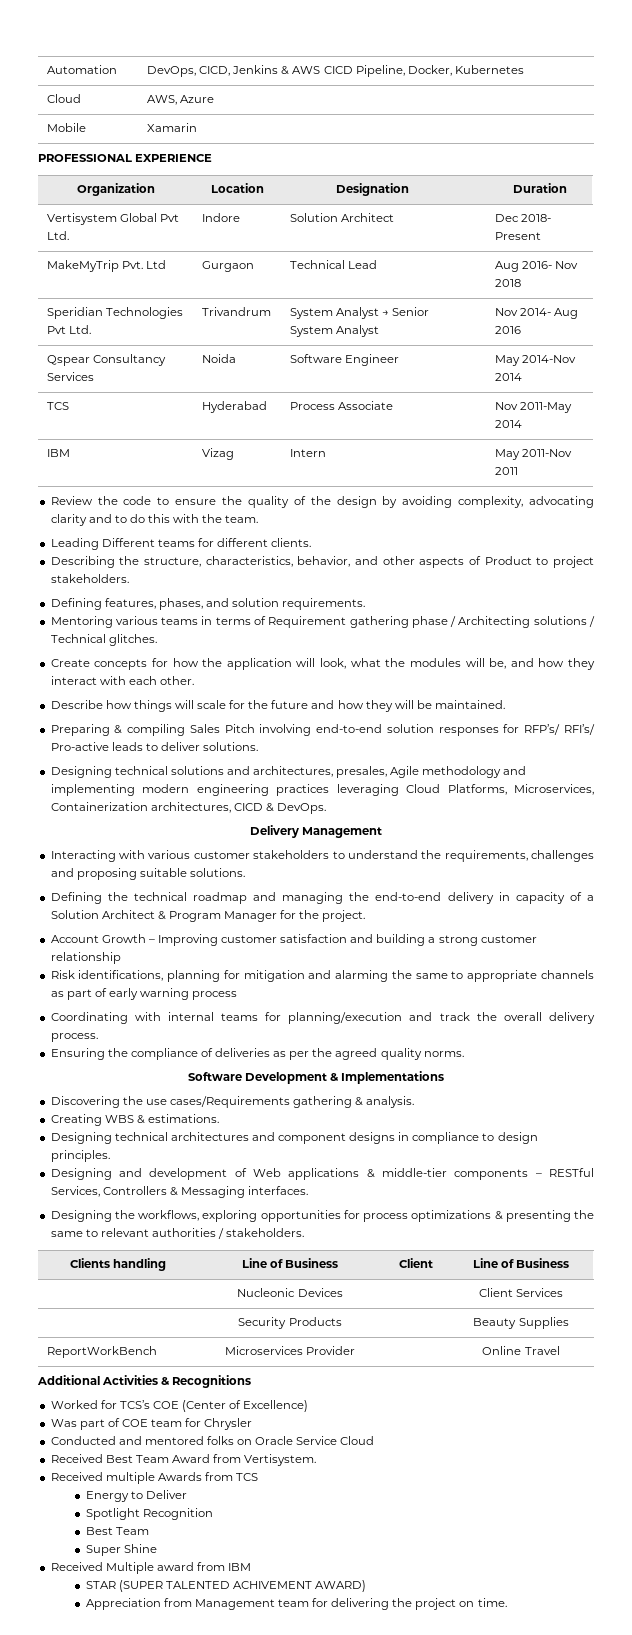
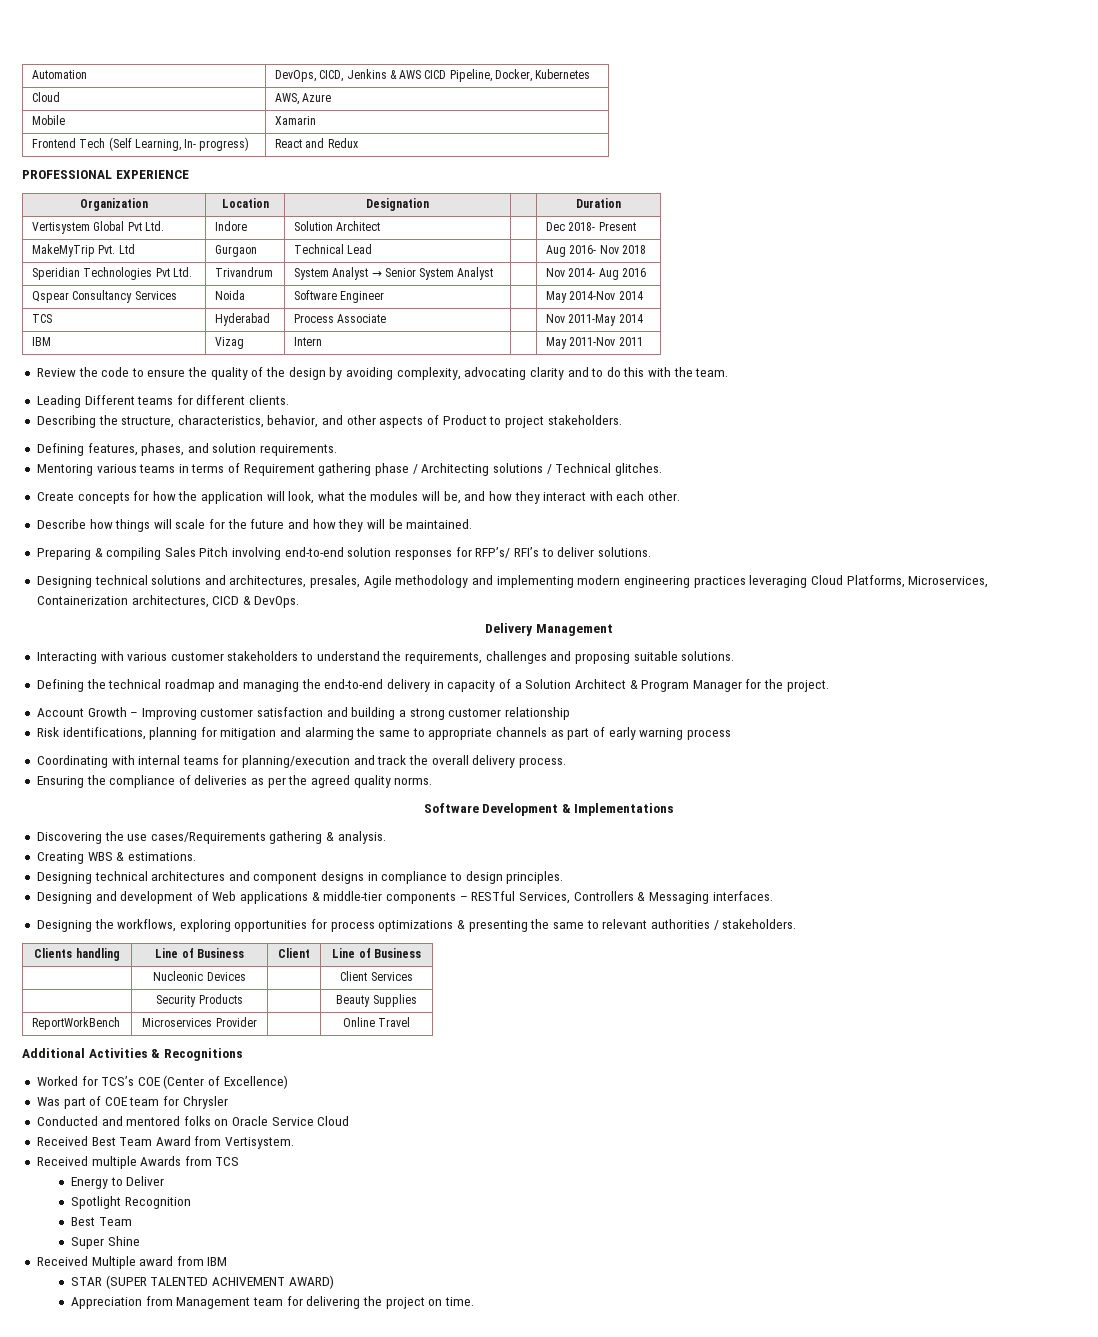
(198, 127) none -> [32,137,250,151] [275,138,358,148] // Frontend Tech (Self Learning, In- progress) | React and Redux
[563,724,595,735] [50,742,143,751] RFI’s/ Pro-active leads -> [513,547,539,557] RFI’s

